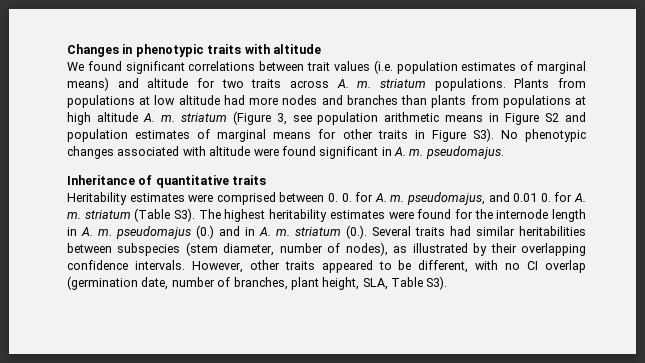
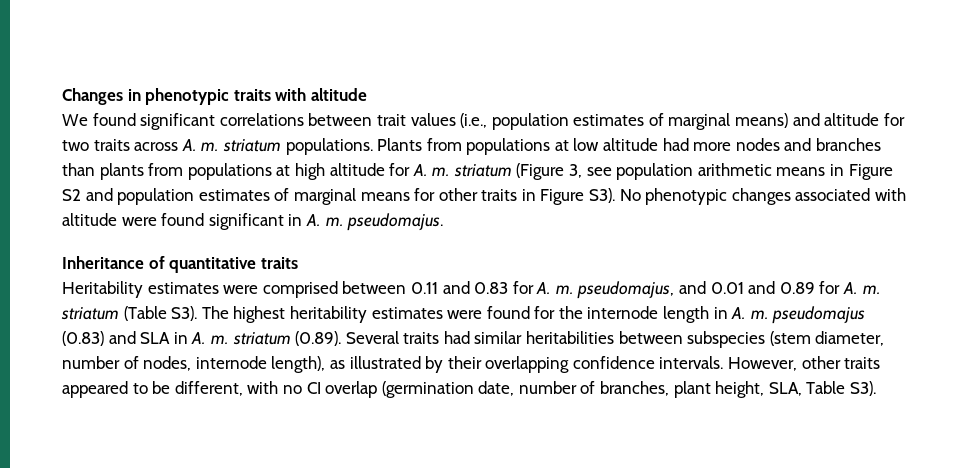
[373,60,393,74] (i.e. -> [460,113,488,128] (i.e.,
(138, 117) none -> [389,163,411,176] for
[328,193,352,202] 0. 0. -> [410,281,509,294] 0.11 and 0.83
[540,193,551,202] 0. -> [748,281,815,294] and 0.89
[196,225,240,239] (0.) and -> [62,331,171,346] (0.83) and SLA
[346,225,367,239] (0.). -> [295,331,342,346] (0.89).
[345,242,388,256] nodes), -> [143,356,326,373] nodes, internode length),

